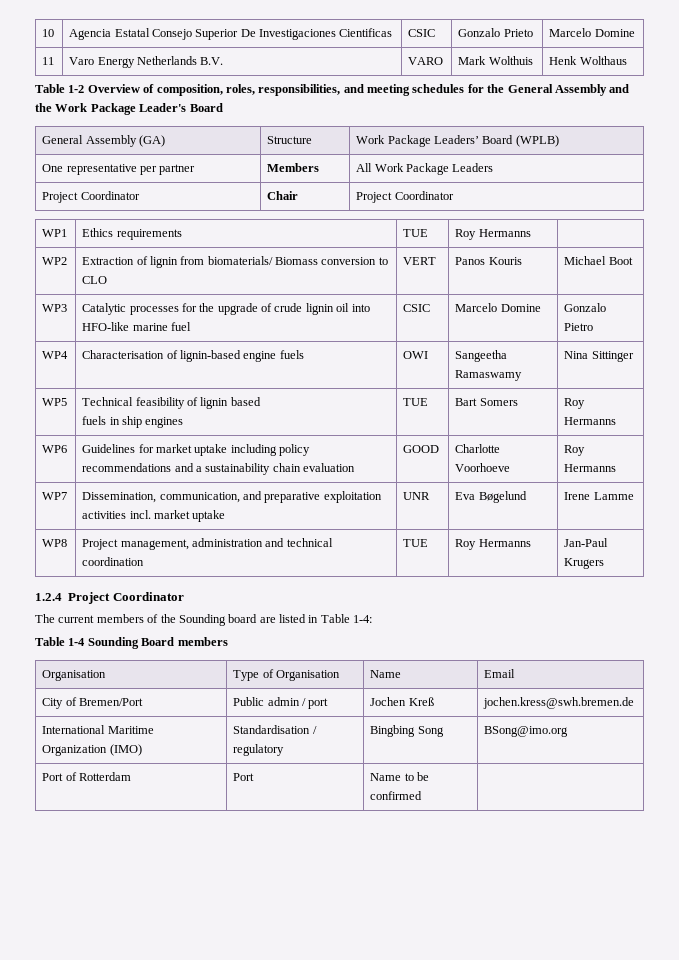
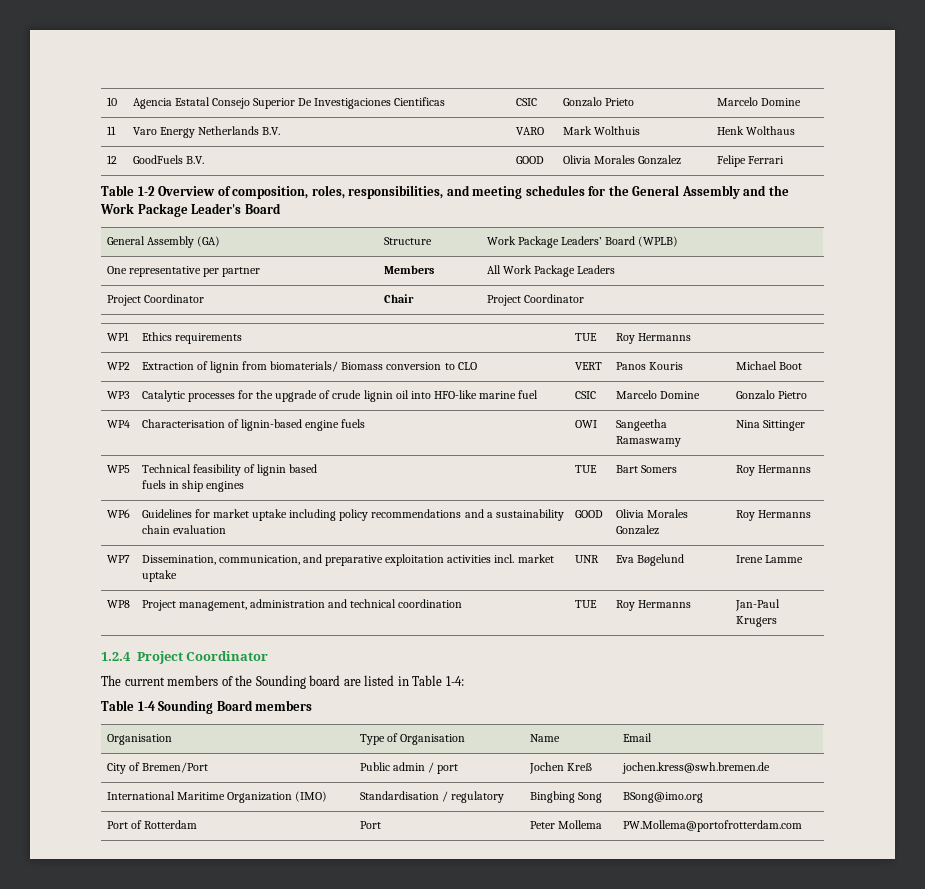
(627, 60) none -> [106,155,117,164] [132,155,204,164] [515,156,544,164] [562,155,682,165] [716,155,784,167] // 12 | GoodFuels B.V. | GOOD | Olivia Morales Gonzalez | Felipe Ferrari
[455,444,501,453] [455,463,511,472] Charlotte Voorhoeve -> [615,509,688,518] [615,525,659,535] Olivia Morales Gonzalez
[370,772,429,781] [370,791,423,800] Name to be confirmed | -> [529,820,602,829] [622,820,802,832] Peter Mollema | PW.Mollema@portofrotterdam.com

